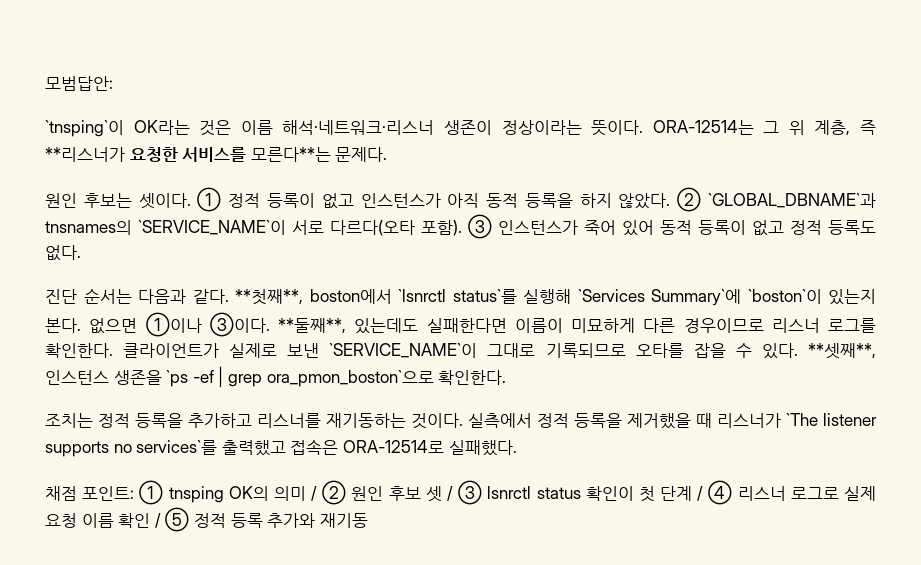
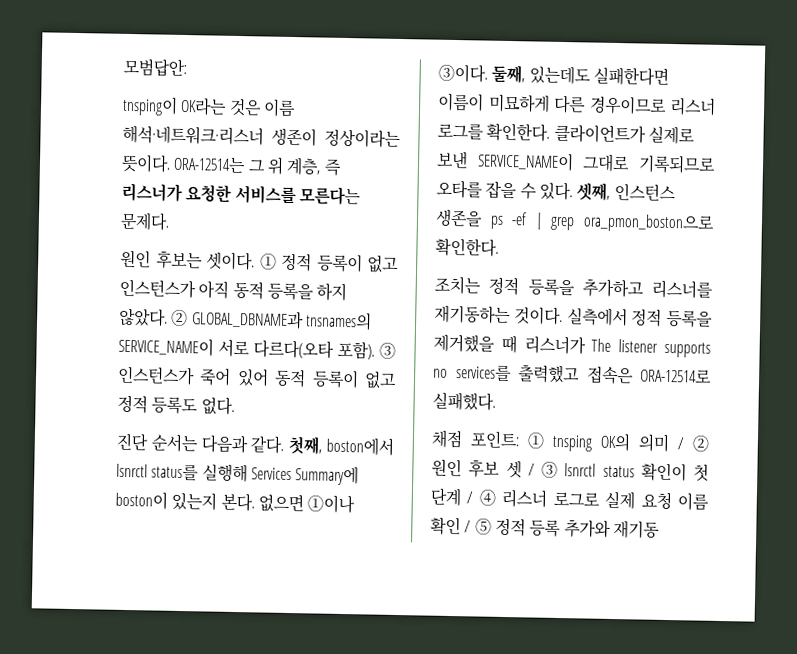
[45,120,124,137] `tnsping`이 -> [122,95,178,116] tnsping이
[45,147,125,162] **리스너가 -> [121,182,183,202] 리스너가
[250,147,331,162] 모른다**는 -> [298,186,361,206] 모른다는
[708,193,877,208] [45,220,286,235] `GLOBAL_DBNAME`과 tnsnames의 `SERVICE_NAME`이 -> [190,310,372,331] [118,336,214,357] GLOBAL_DBNAME과 tnsnames의 SERVICE_NAME이
[235,289,822,306] **첫째**, boston에서 `lsnrctl status`를 실행해 `Services Summary`에 `boston`이 -> [288,435,394,456] [116,463,360,486] [115,490,168,510] 첫째, boston에서 lsnrctl status를 실행해 Services Summary에 boston이
[278,318,346,334] **둘째**, -> [491,64,526,84] 둘째,
[329,343,478,358] `SERVICE_NAME`이 -> [476,151,574,172] SERVICE_NAME이
[808,343,877,359] **셋째**, -> [576,182,611,201] 셋째,
[166,370,189,387] `ps -> [489,215,504,229] ps
[266,370,434,387] ora_pmon_boston`으로 -> [583,213,715,233] ora_pmon_boston으로
[786,413,818,426] `The -> [591,338,612,352] The
[136,440,218,455] services`를 -> [455,365,512,382] services를

